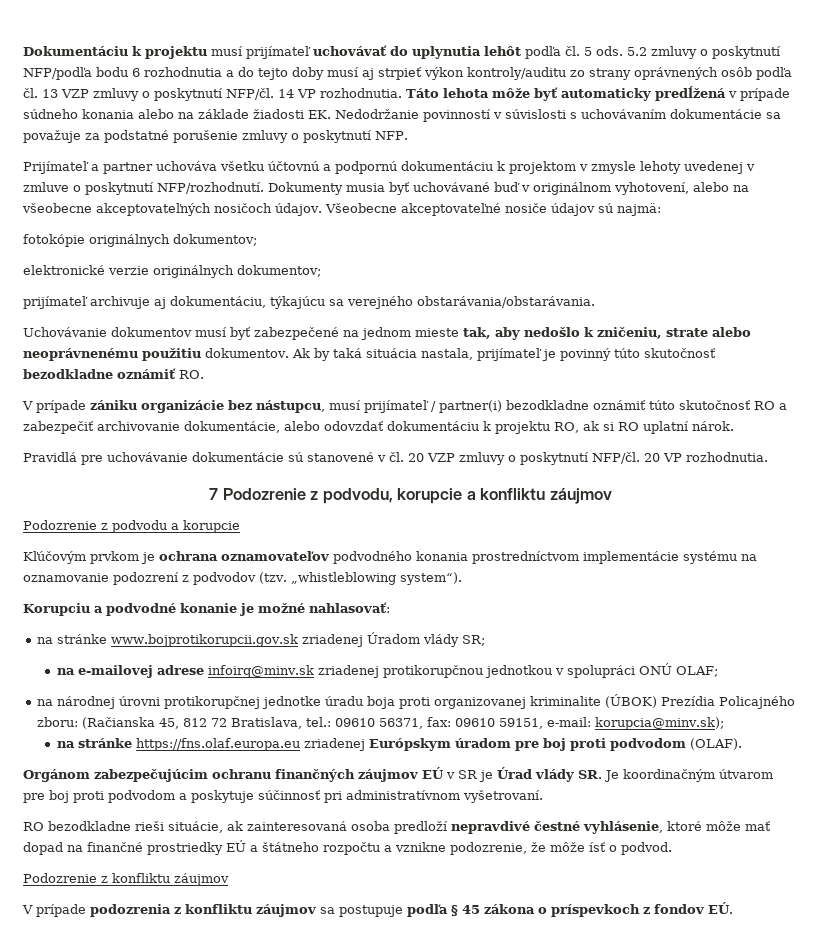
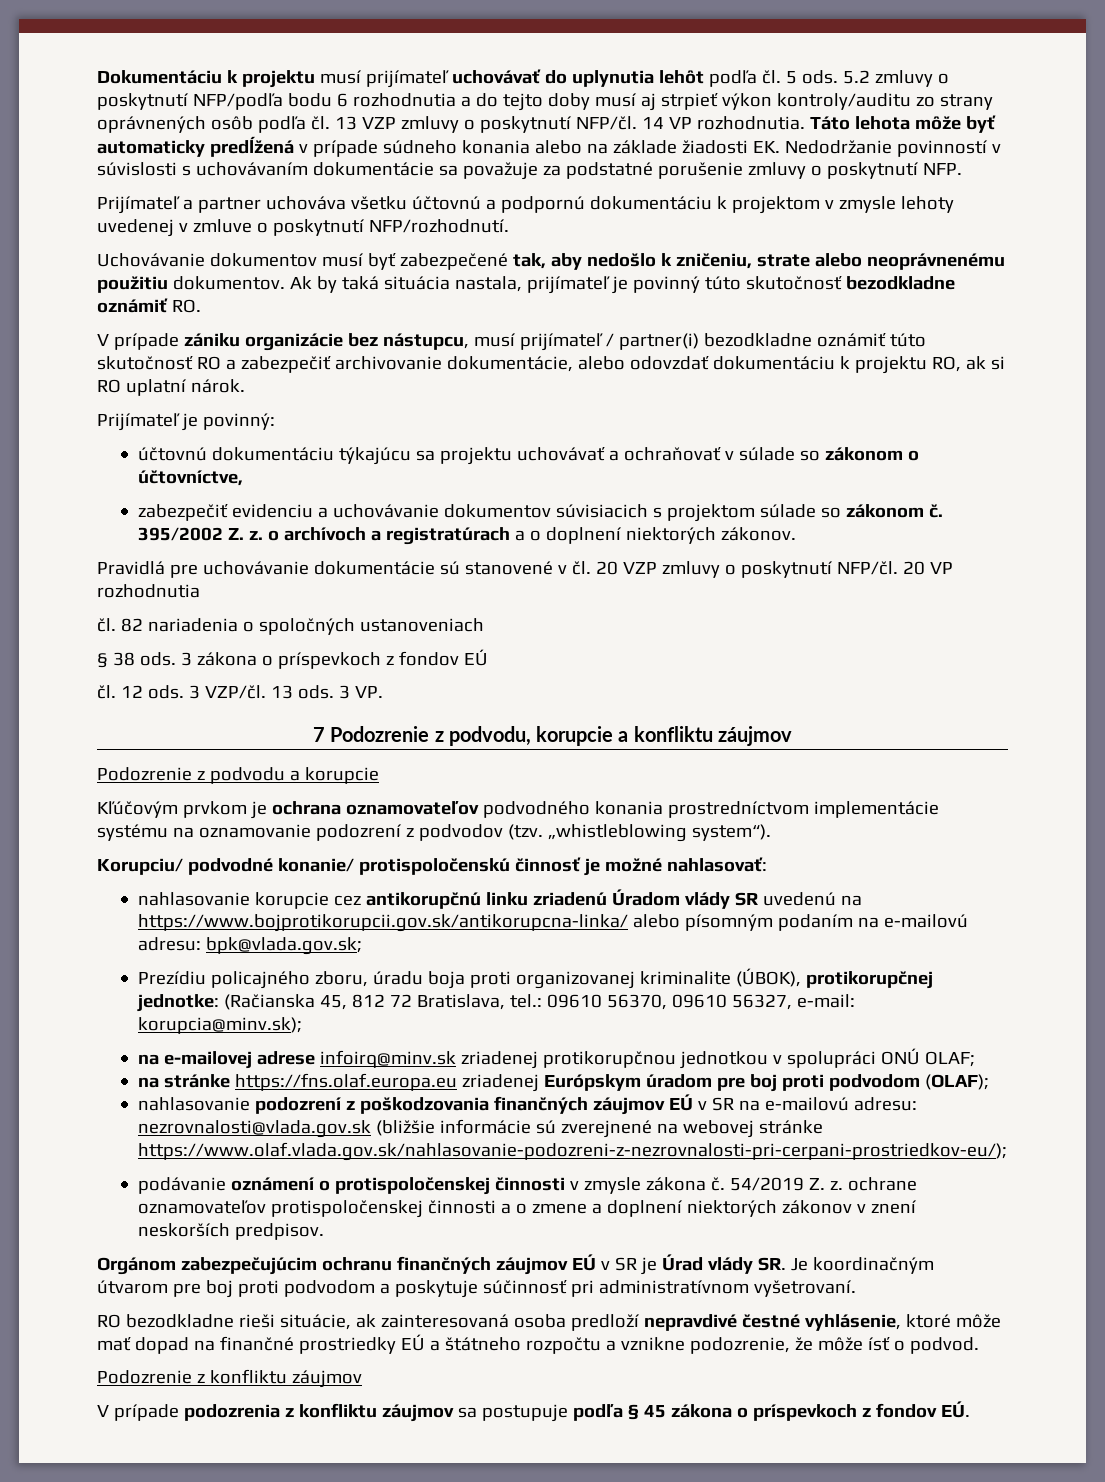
[268,182,749,195] [22,203,661,216] [23,234,257,247] [23,265,321,278] [23,296,595,309] Dokumenty musia byť uchovávané buď v originálnom vyhotovení, alebo na všeobecne akceptovateľných nosičoch údajov. Všeobecne akceptovateľné nosiče údajov sú najmä: // fotokópie originálnych dokumentov; // elektronické verzie originálnych dokumentov; // prijímateľ archivuje aj dokumentáciu, týkajúcu sa verejného obstarávania/obstarávania. -> (509, 226) none
[343,327,459,340] na jednom mieste -> (508, 261) none
(734, 426) none -> [97,413,275,431] [137,447,919,465] [137,470,243,486] [137,504,943,522] [137,527,796,545] // Prijímateľ je povinný: // účtovnú dokumentáciu týkajúcu sa projektu uchovávať a ochraňovať v súlade so zákonom o účtovníctve, // zabezpečiť evidenciu a uchovávanie dokumentov súvisiacich s projektom súlade so zákonom č. 395/2002 Z. z. o archívoch a registratúrach a o doplnení niektorých zákonov.
[686,452,768,462] rozhodnutia. -> [97,584,200,598] [97,618,484,635] [97,649,488,669] [97,685,383,699] rozhodnutia // čl. 82 nariadenia o spoločných ustanoveniach // § 38 ods. 3 zákona o príspevkoch z fondov EÚ // čl. 12 ods. 3 VZP/čl. 13 ods. 3 VP.
[23,602,390,616] [37,632,486,647] Korupciu a podvodné konanie je možné nahlasovať: // na stránke www.bojprotikorupcii.gov.sk zriadenej Úradom vlády SR; -> [97,857,767,876] [137,889,862,909] [137,914,968,932] [137,937,362,955] [137,968,933,989] [136,994,855,1012] [137,1017,302,1034] Korupciu/ podvodné konanie/ protispoločenskú činnosť je možné nahlasovať: // nahlasovanie korupcie cez antikorupčnú linku zriadenú Úradom vlády SR uvedenú na https://www.bojprotikorupcii.gov.sk/antikorupcna-linka/ alebo písomným podaním na e-mailovú adresu: bpk@vlada.gov.sk; // Prezídiu policajného zboru, úradu boja proti organizovanej kriminalite (ÚBOK), protikorupčnej jednotke: (Račianska 45, 812 72 Bratislava, tel.: 09610 56370, 09610 56327, e-mail: korupcia@minv.sk);
[37,694,796,709] [37,717,725,730] // na národnej úrovni protikorupčnej jednotke úradu boja proti organizovanej kriminalite (ÚBOK) Prezídia Policajného zboru: (Račianska 45, 812 72 Bratislava, tel.: 09610 56371, fax: 09610 59151, e-mail: korupcia@minv.sk); -> (975, 1059) none
[689,738,742,750] (OLAF). -> [924,1074,989,1090] [137,1094,917,1115] [137,1119,823,1138] [137,1142,1007,1161] [137,1177,917,1195] [137,1200,917,1218] [137,1223,324,1240] (OLAF); // nahlasovanie podozrení z poškodzovania finančných záujmov EÚ v SR na e-mailovú adresu: nezrovnalosti@vlada.gov.sk (bližšie informácie sú zverejnené na webovej stránke https://www.olaf.vlada.gov.sk/nahlasovanie-podozreni-z-nezrovnalosti-pri-cerpani-prostriedkov-eu/); // podávanie oznámení o protispoločenskej činnosti v zmysle zákona č. 54/2019 Z. z. ochrane oznamovateľov protispoločenskej činnosti a o zmene a doplnení niektorých zákonov v znení neskorších predpisov.

